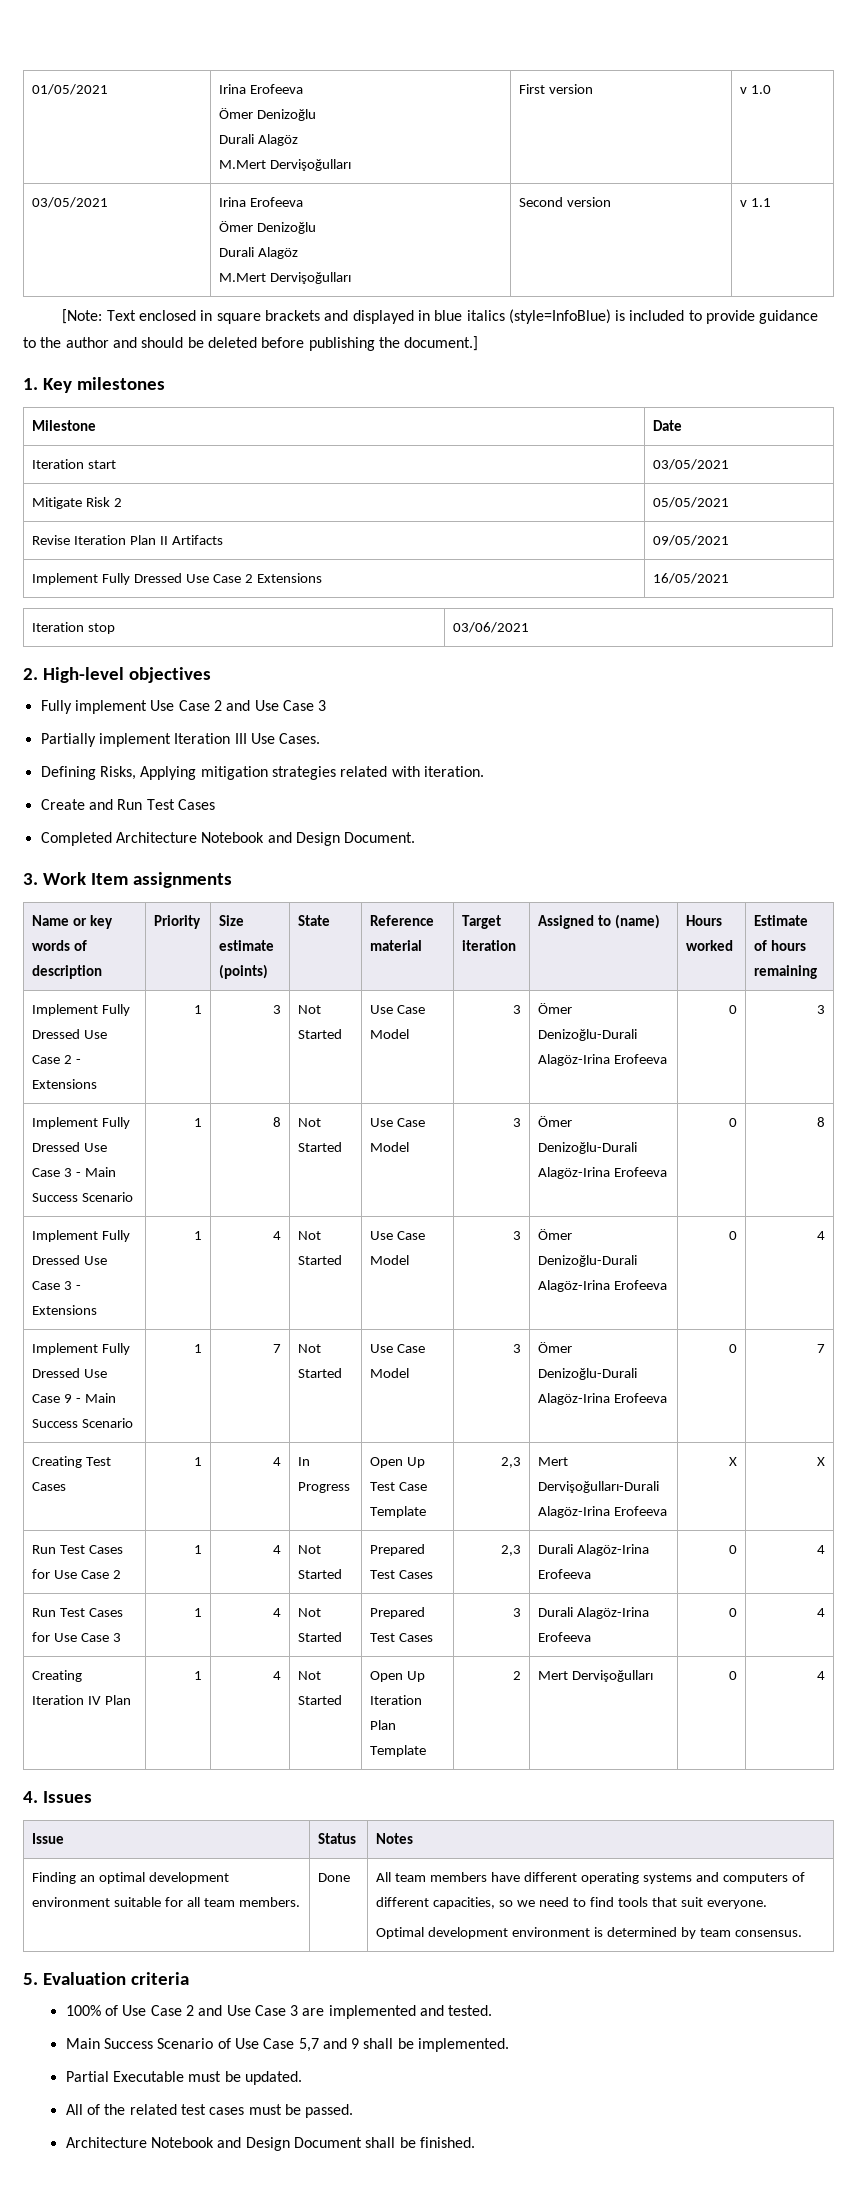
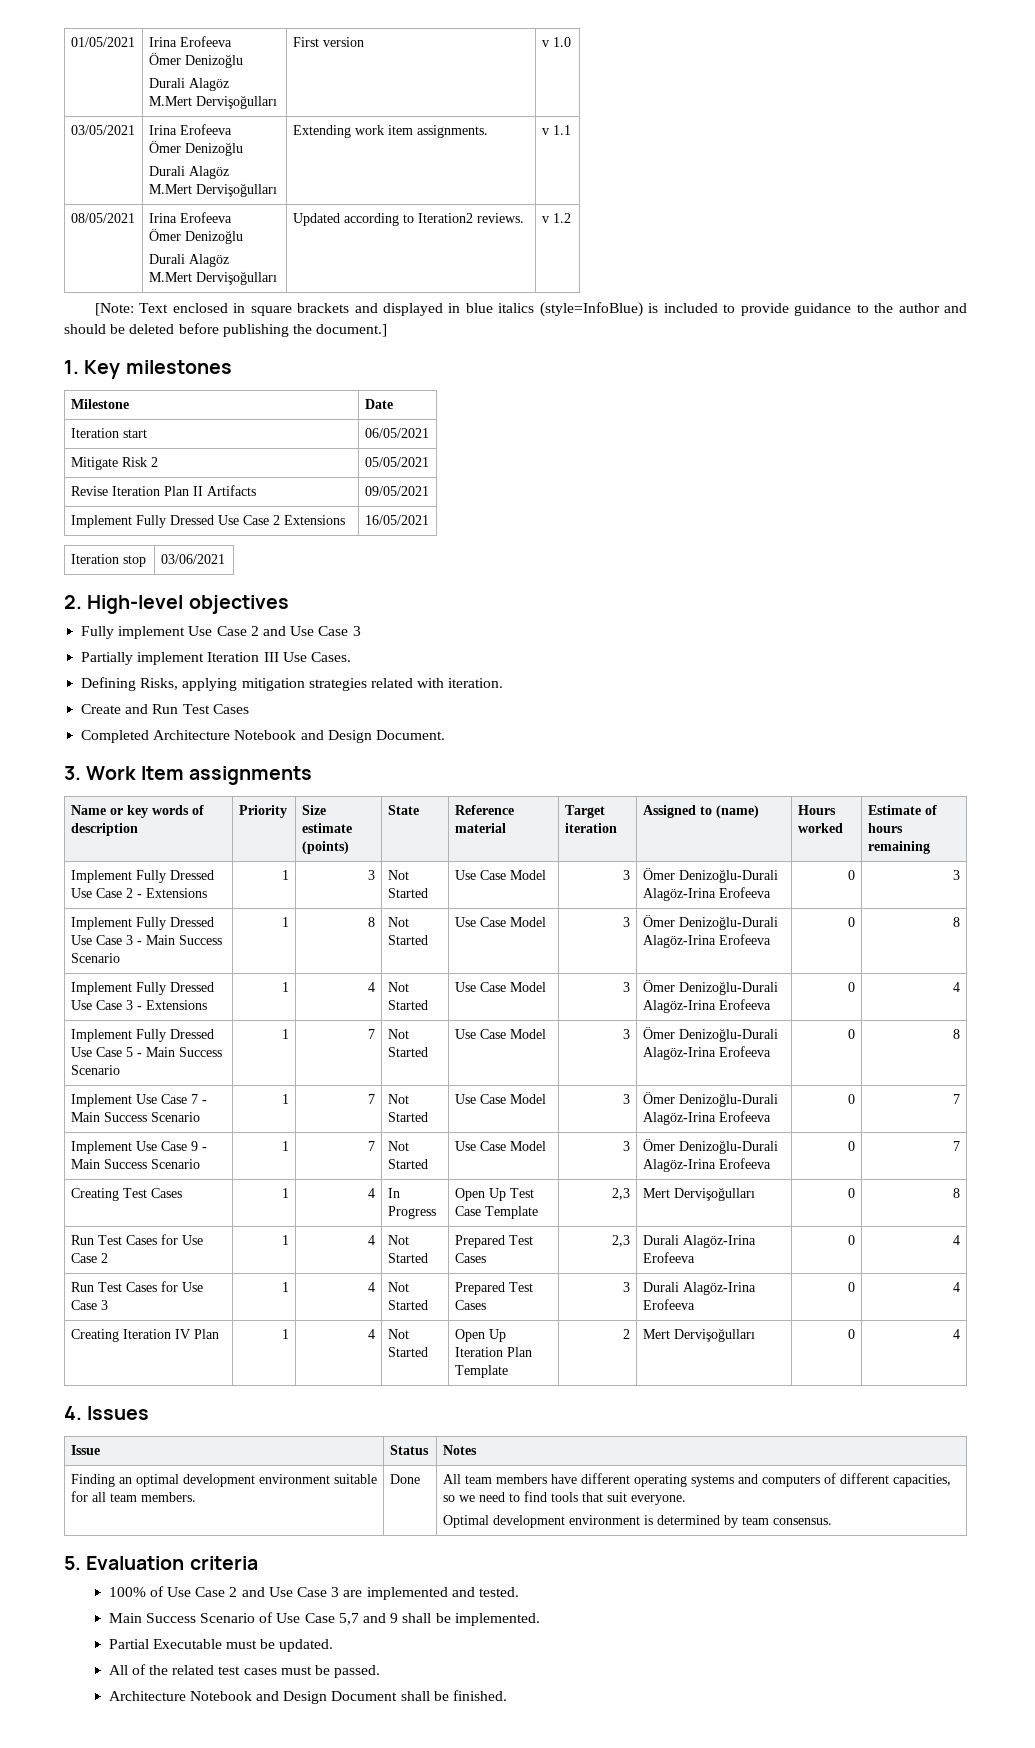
[519,197,612,207] [740,198,772,207] Second version | v 1.1 -> [292,125,488,138] [541,125,571,135] [70,213,135,223] [148,212,232,223] [148,229,243,244] [148,254,229,267] [148,271,277,285] [292,213,524,226] [541,213,571,223] Extending work item assignments. | v 1.1 // 08/05/2021 | Irina Erofeeva // Ömer Denizoğlu // Durali Alagöz // M.Mert Dervişoğulları | Updated according to Iteration2 reviews. | v 1.2
[653,459,730,470] 03/05/2021 -> [364,428,429,438] 06/05/2021
[140,766,197,780] Applying -> [182,678,238,691] applying
(61, 1398) none -> [125,1047,222,1057] [70,1065,120,1075] [282,1029,290,1039] [368,1029,376,1039] [387,1029,409,1039] [387,1047,428,1057] [454,1029,546,1039] [623,1029,631,1039] [642,1027,778,1042] [642,1046,771,1060] [848,1029,856,1039] [953,1029,961,1039] [70,1094,207,1107] [70,1112,200,1122] [282,1094,290,1104] [368,1094,376,1104] [387,1094,409,1104] [387,1112,428,1122] [454,1094,546,1104] [623,1094,631,1104] [642,1092,778,1107] [642,1111,771,1125] [848,1094,856,1104] [953,1094,961,1104] [70,1141,187,1154] 5 - Main Success Scenario | 1 | 7 | Not Started | Use Case Model | 3 | Ömer Denizoğlu-Durali Alagöz-Irina Erofeeva | 0 | 8 // Implement Use Case 7 - Main Success Scenario | 1 | 7 | Not Started | Use Case Model | 3 | Ömer Denizoğlu-Durali Alagöz-Irina Erofeeva | 0 | 7 // Implement Use Case
[538,1481,660,1493] [538,1506,668,1518] [728,1457,737,1466] [816,1457,825,1466] Dervişoğulları-Durali Alagöz-Irina Erofeeva | X | X -> [673,1187,755,1201] [848,1188,856,1198] [953,1188,961,1198] Dervişoğulları | 0 | 8

